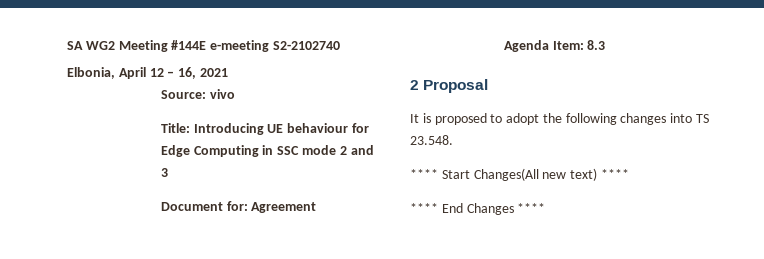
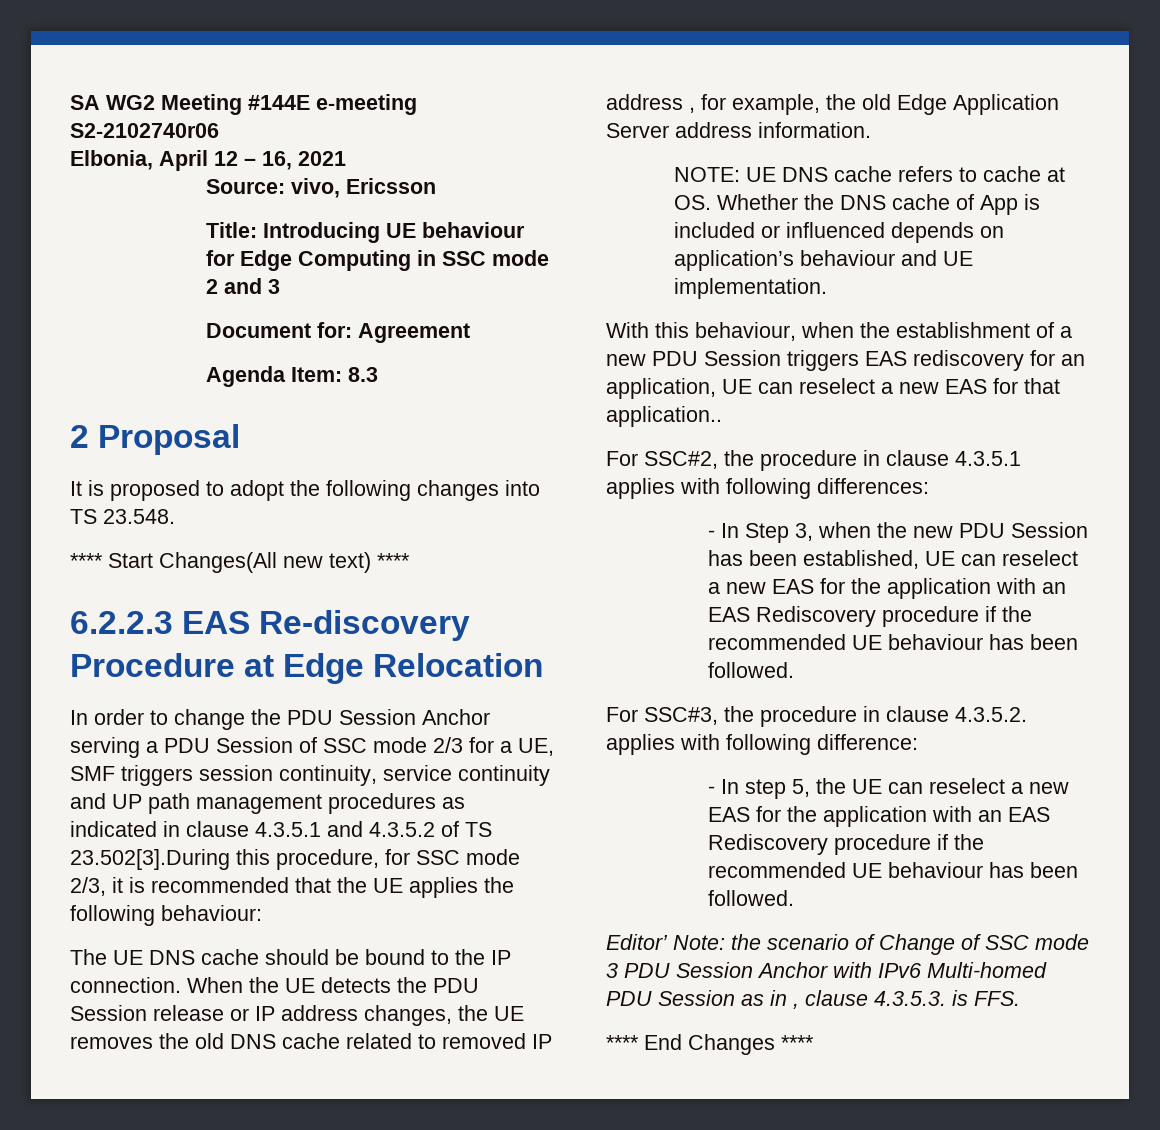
[272,41,340,50] S2-2102740 -> [70,123,219,138] S2-2102740r06
[209,89,235,99] vivo -> [290,178,436,198] vivo, Ericsson
(629, 174) none -> [70,610,471,641] [70,653,544,684] [70,709,490,730] [70,737,554,758] [70,765,550,786] [70,793,465,814] [70,821,492,837] [70,849,520,870] [70,877,514,898] [70,905,262,926] [70,949,511,965] [70,977,479,993] [70,1005,524,1026] [70,1033,552,1049] [606,94,1059,115] [606,122,871,138] [673,166,1065,182] [673,194,1040,215] [673,222,1004,243] [673,250,973,271] [673,278,827,299] [606,322,1072,341] [606,350,1085,371] [606,378,1060,399] [606,406,722,427] [606,450,1021,471] [606,478,929,499] [707,522,1088,543] [707,550,1078,569] [707,578,1066,599] [707,606,1032,627] [707,634,1078,650] [707,662,794,678] [606,706,1027,727] [606,734,918,755] [707,778,1069,799] [707,806,1050,827] [707,834,984,855] [707,862,1078,878] [707,890,794,906] [606,934,1089,955] [606,962,1047,978] [606,990,1020,1009] // 6.2.2.3 EAS Re-discovery Procedure at Edge Relocation // In order to change the PDU Session Anchor serving a PDU Session of SSC mode 2/3 for a UE, SMF triggers session continuity, service continuity and UP path management procedures as indicated in clause 4.3.5.1 and 4.3.5.2 of TS 23.502[3].During this procedure, for SSC mode 2/3, it is recommended that the UE applies the following behaviour: // The UE DNS cache should be bound to the IP connection. When the UE detects the PDU Session release or IP address changes, the UE removes the old DNS cache related to removed IP address , for example, the old Edge Application Server address information. // NOTE: UE DNS cache refers to cache at OS. Whether the DNS cache of App is included or influenced depends on application’s behaviour and UE implementation. // With this behaviour, when the establishment of a new PDU Session triggers EAS rediscovery for an application, UE can reselect a new EAS for that application.. // For SSC#2, the procedure in clause 4.3.5.1 applies with following differences: // - In Step 3, when the new PDU Session has been established, UE can reselect a new EAS for the application with an EAS Rediscovery procedure if the recommended UE behaviour has been followed. // For SSC#3, the procedure in clause 4.3.5.2. applies with following difference: // - In step 5, the UE can reselect a new EAS for the application with an EAS Rediscovery procedure if the recommended UE behaviour has been followed. // Editor’ Note: the scenario of Change of SSC mode 3 PDU Session Anchor with IPv6 Multi-homed PDU Session as in , clause 4.3.5.3. is FFS.

